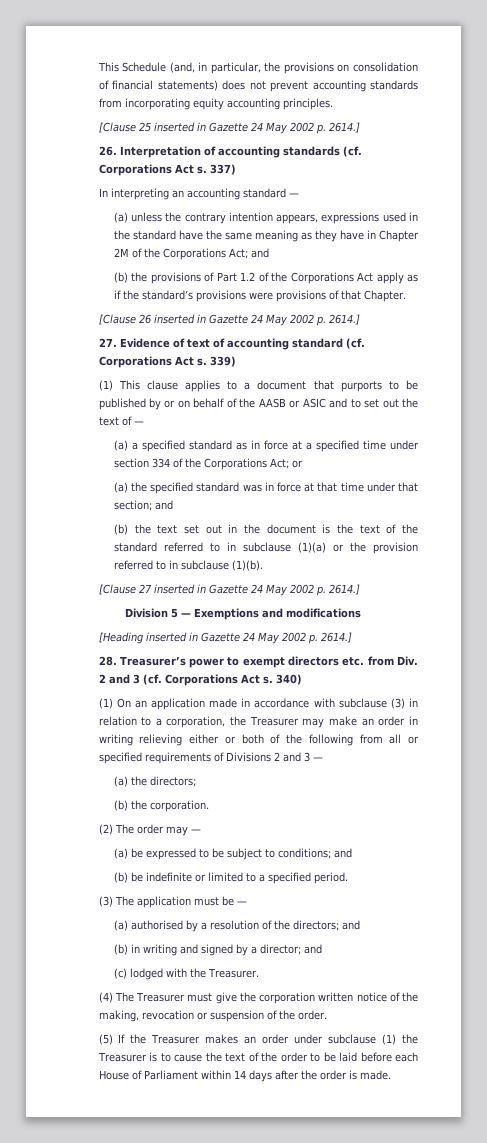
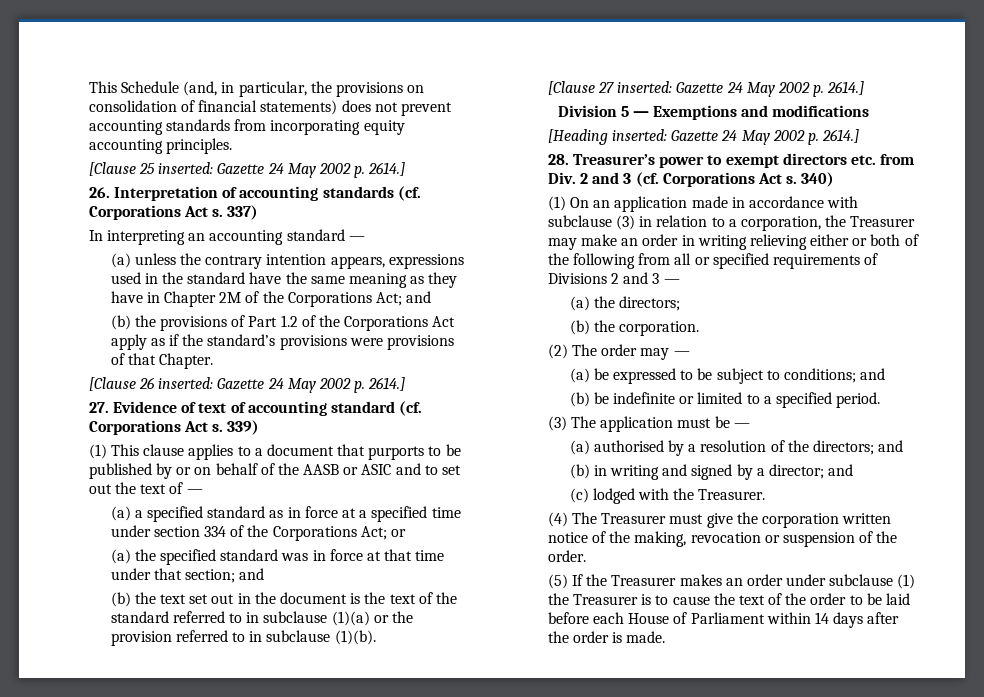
[153,122,206,132] inserted in -> [158,162,214,174] inserted:
[153,314,206,324] inserted in -> [158,377,214,389] inserted:
[153,584,206,594] inserted in -> [617,81,673,93] inserted:
[145,632,198,642] inserted in -> [611,129,667,141] inserted:

